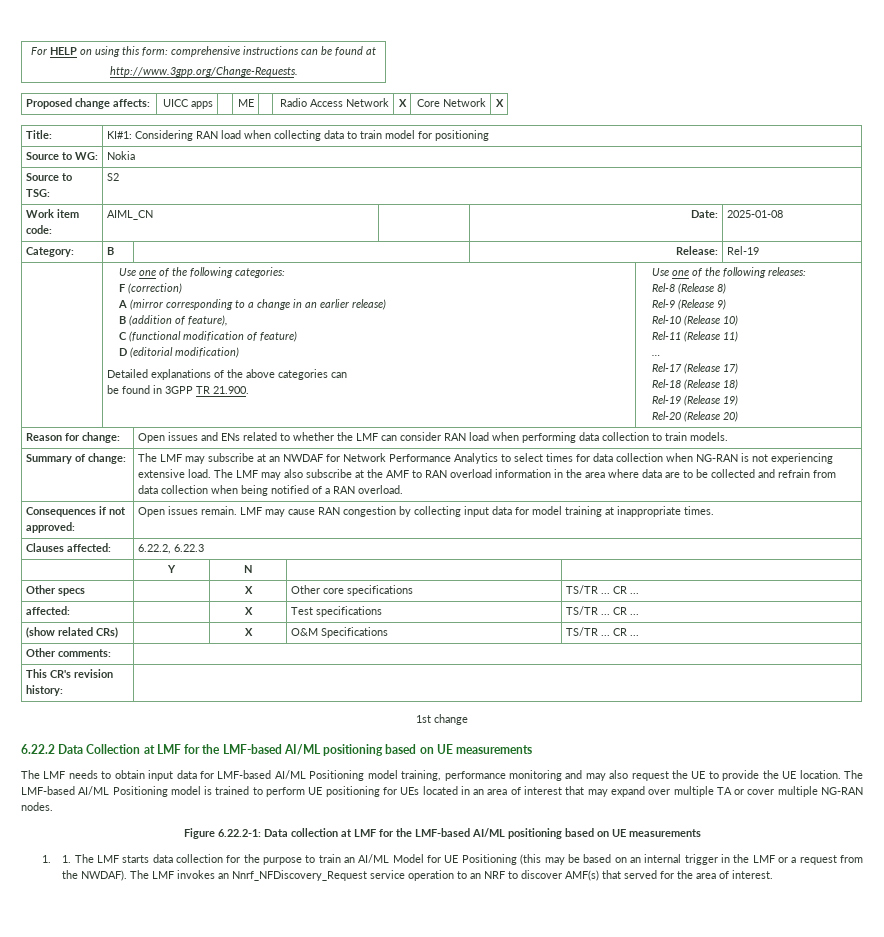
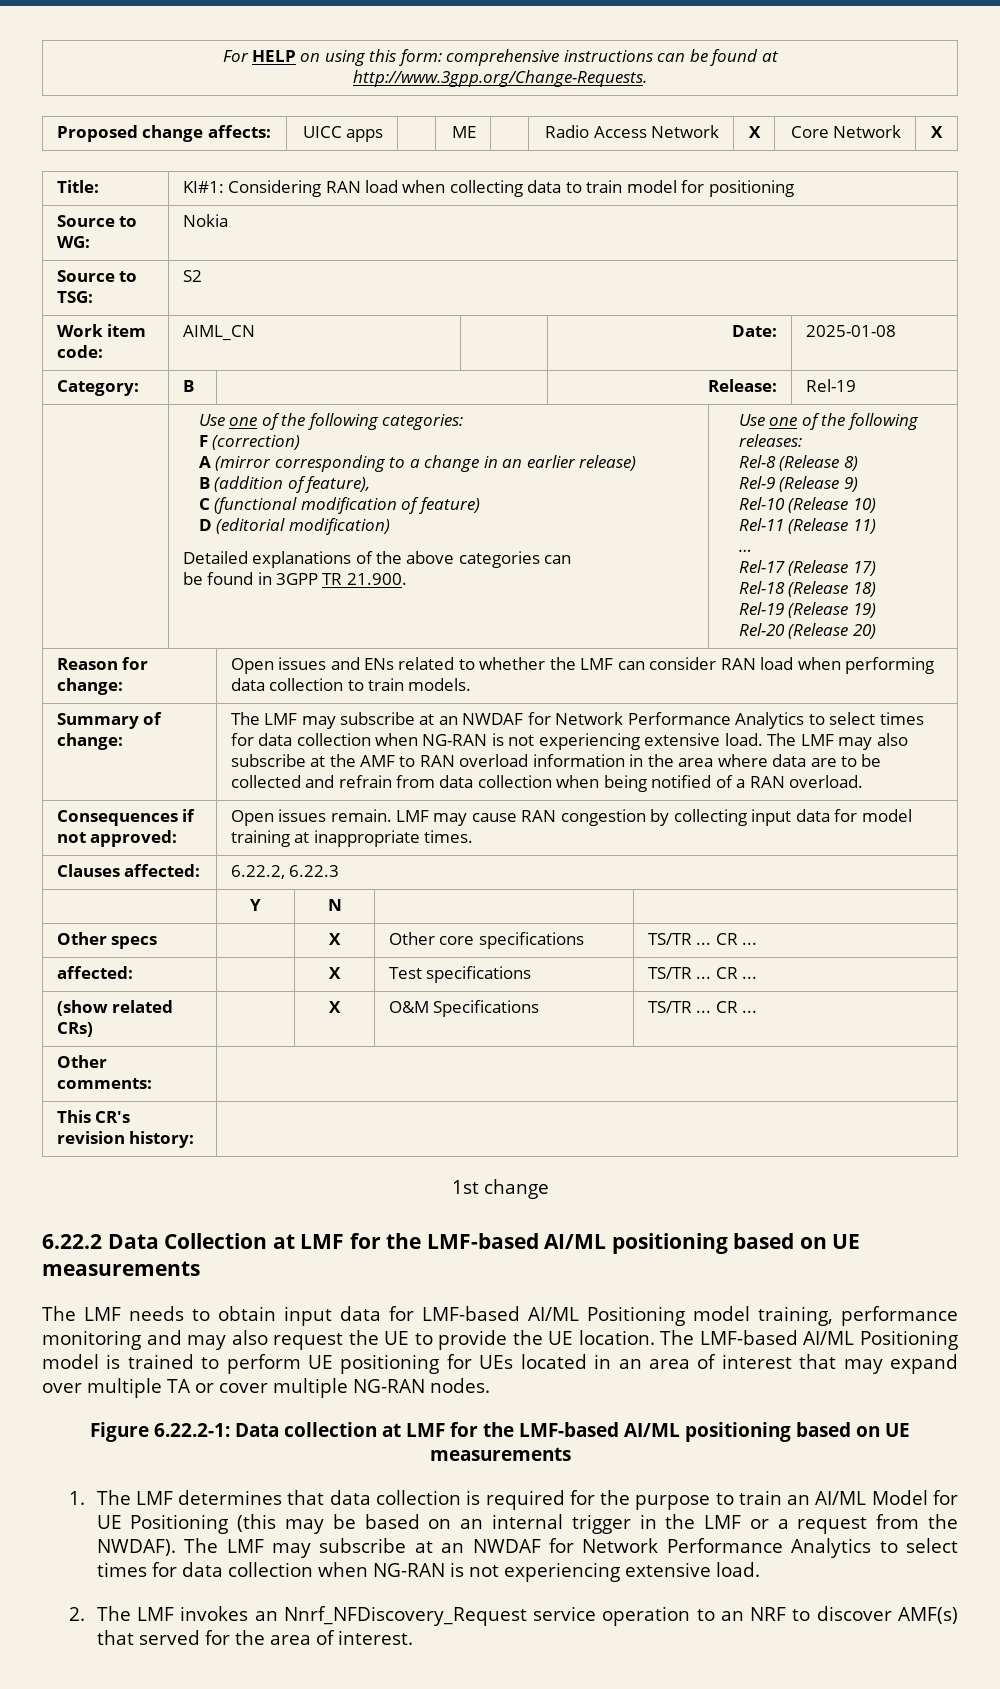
[62,854,223,863] 1. The LMF starts data collection -> [96,1490,565,1510] The LMF determines that data collection is required
(175, 875) none -> [271,1538,958,1558] [96,1562,760,1582] [69,1606,174,1621] may subscribe at an NWDAF for Network Performance Analytics to select times for data collection when NG-RAN is not experiencing extensive load. // 2. The LMF

